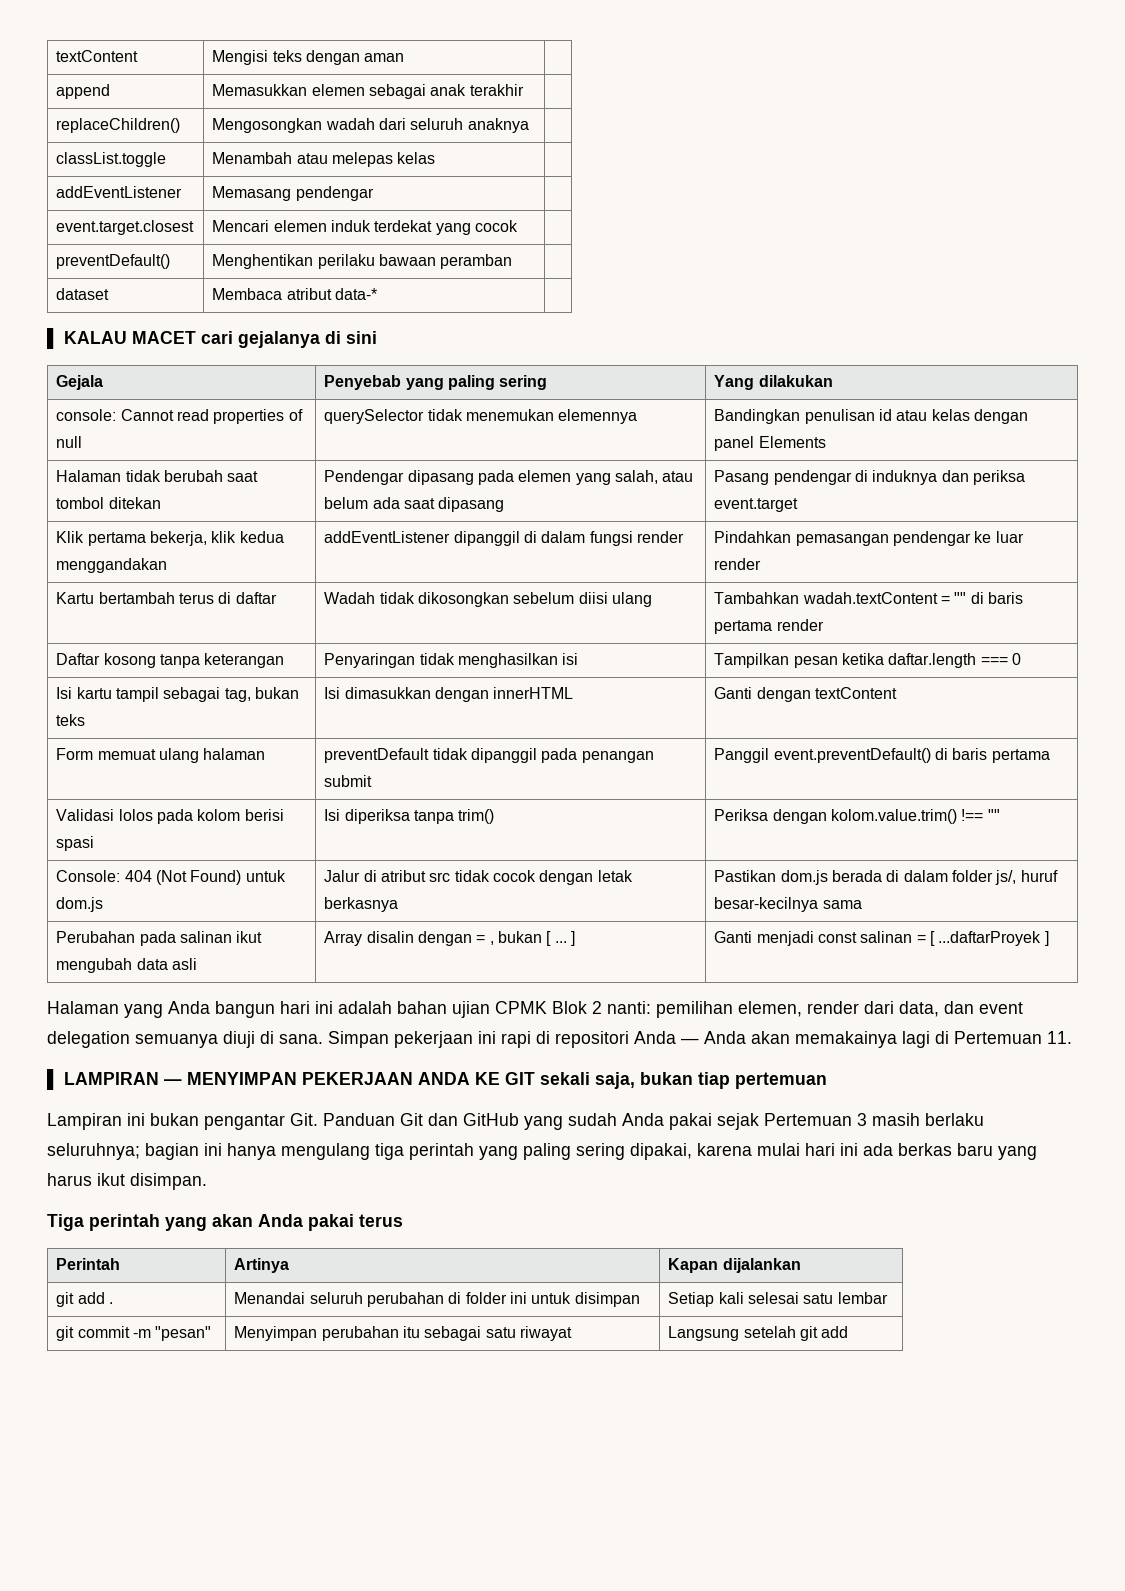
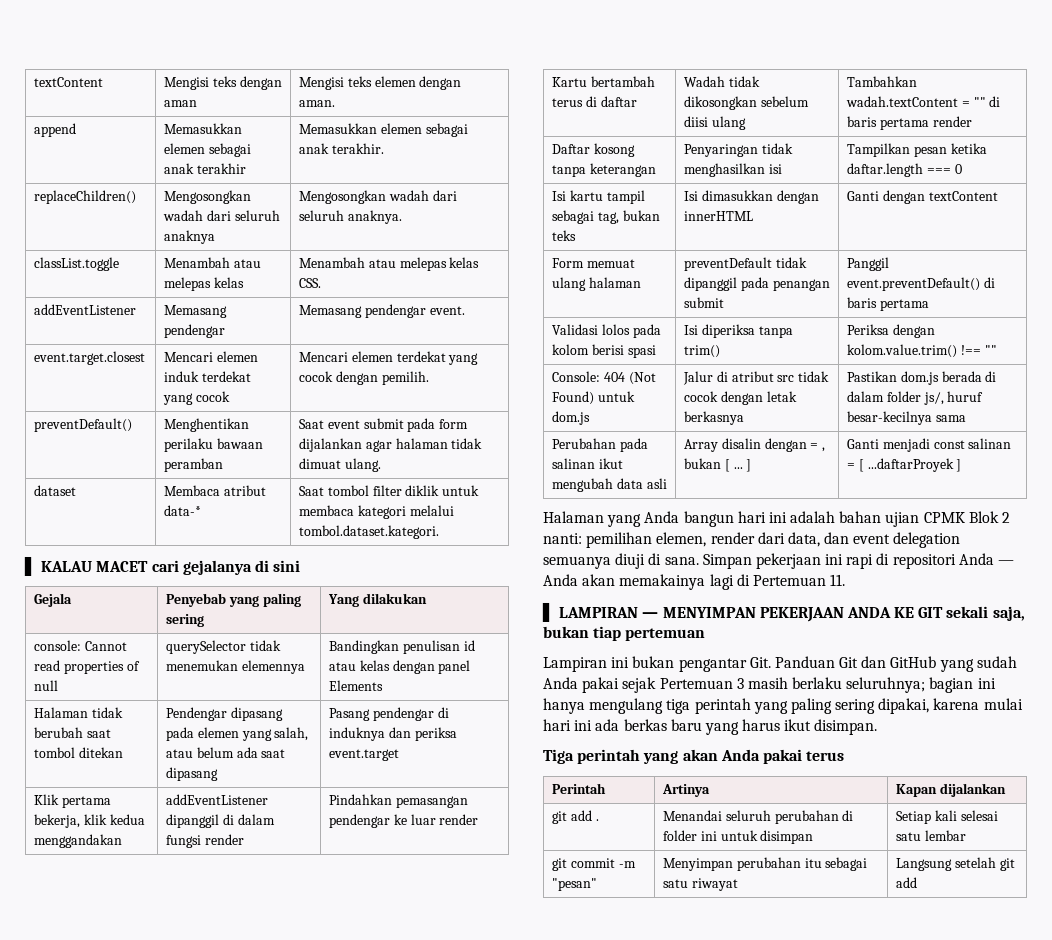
(405, 57) none -> [299,76,462,90] [299,100,336,107] Mengisi teks elemen dengan aman.
(524, 90) none -> [299,123,468,137] [299,143,384,154] Memasukkan elemen sebagai anak terakhir.
(529, 125) none -> [299,190,457,204] [299,210,402,224] Mengosongkan wadah dari seluruh anaknya.
(436, 158) none -> [299,257,480,271] [299,278,322,288] Menambah atau melepas kelas CSS.
(374, 193) none -> [299,304,465,318] Memasang pendengar event.
(518, 226) none -> [299,351,479,365] [299,371,429,385] Mencari elemen terdekat yang cocok dengan pemilih.
[56,288,110,300] [212,288,377,300] // dataset | Membaca atribut data-* | -> [299,418,469,432] [299,438,483,452] [299,458,381,472] [34,485,77,496] [164,485,266,496] [164,505,202,516] [299,485,480,496] [299,505,454,519] [299,525,440,539] Saat event submit pada form dijalankan agar halaman tidak dimuat ulang. // dataset | Membaca atribut data-* | Saat tombol filter diklik untuk membaca kategori melalui tombol.dataset.kategori.

